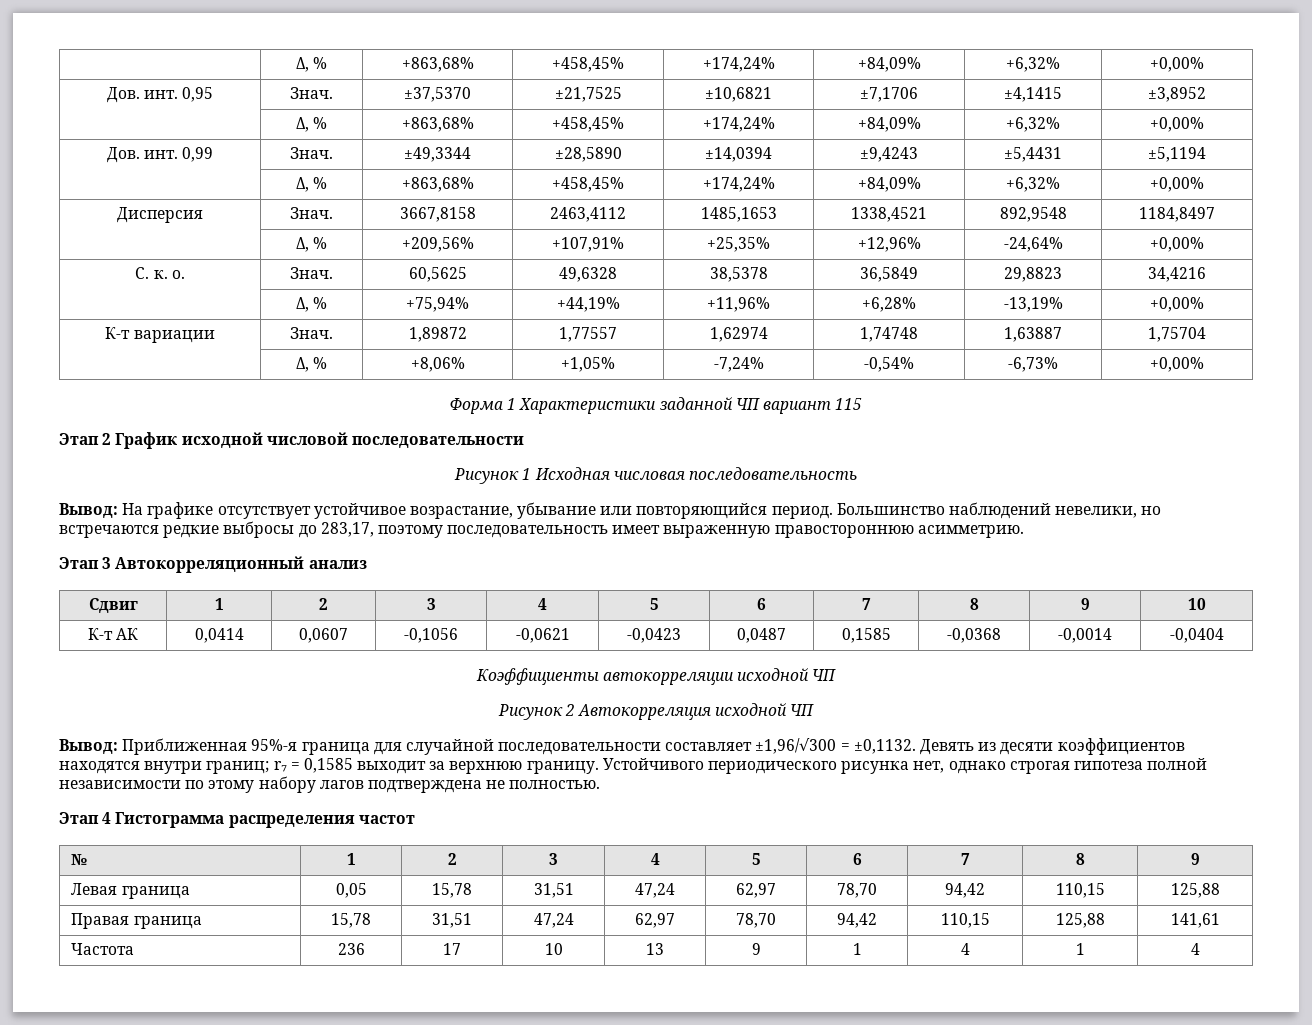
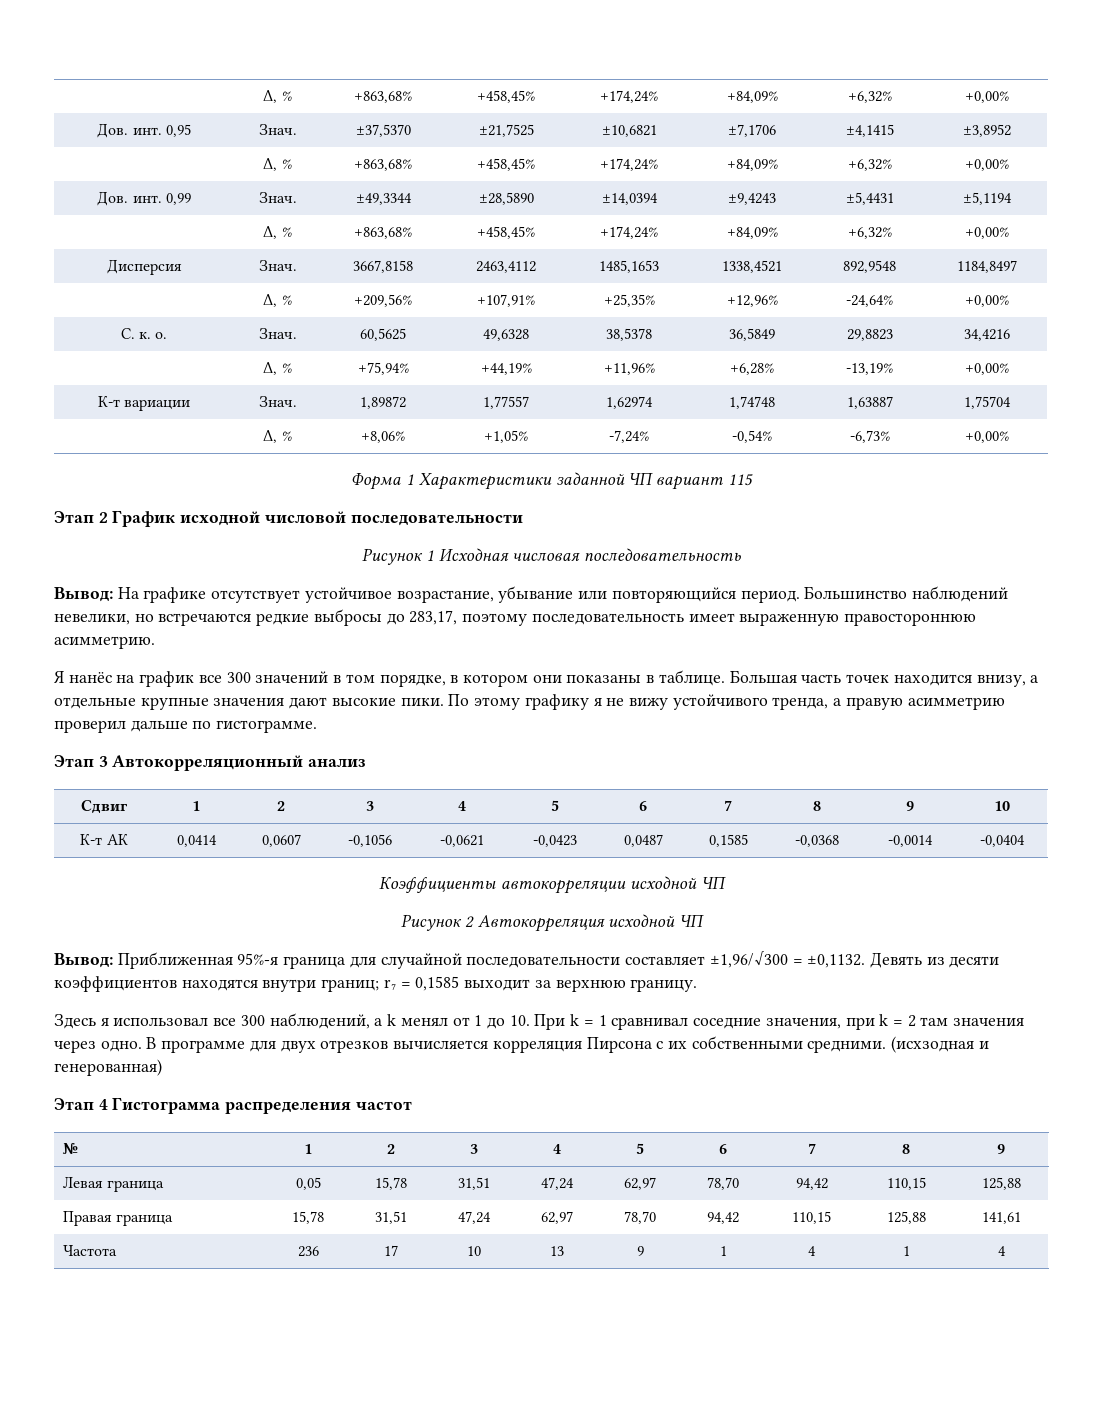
(1024, 531) none -> [54,670,1039,687] [54,694,1005,710] [54,720,318,733] // Я нанёс на график все 300 значений в том порядке, в котором они показаны в таблице. Большая часть точек находится внизу, а отдельные крупные значения дают высокие пики. По этому графику я не вижу устойчивого тренда, а правую асимметрию проверил дальше по гистограмме.
[602,758,1208,774] [59,776,601,793] Устойчивого периодического рисунка нет, однако строгая гипотеза полной независимости по этому набору лагов подтверждена не полностью. -> [54,1013,1025,1030] [54,1036,989,1053] [54,1059,162,1076] // Здесь я использовал все 300 наблюдений, а k менял от 1 до 10. При k = 1 сравнивал соседние значения, при k = 2 там значения через одно. В программе для двух отрезков вычисляется корреляция Пирсона с их собственными средними. (исхзодная и генерованная)

